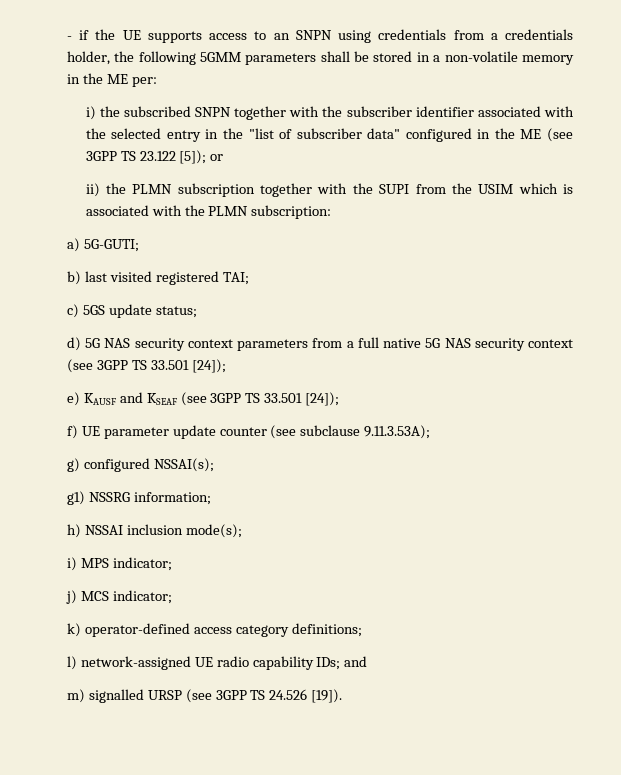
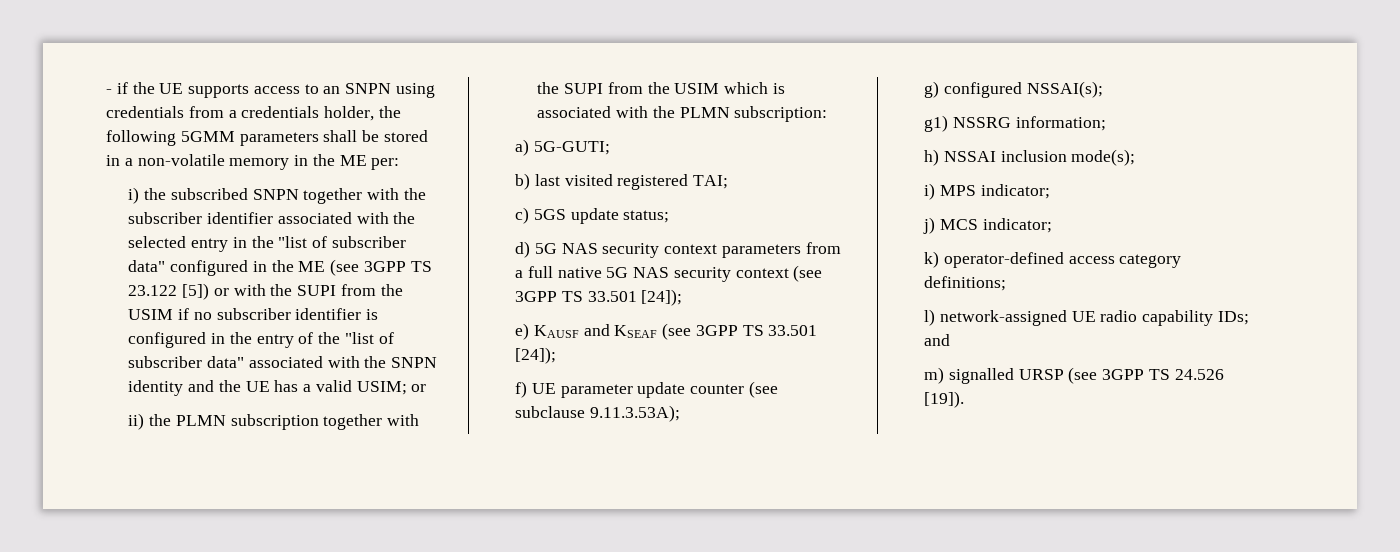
[179,150,207,164] [5]); -> [182,283,403,300] [128,308,379,320] [128,332,394,348] [128,356,438,368] [128,380,407,396] [5]) or with the SUPI from the USIM if no subscriber identifier is configured in the entry of the "list of subscriber data" associated with the SNPN identity and the UE has a valid USIM;

